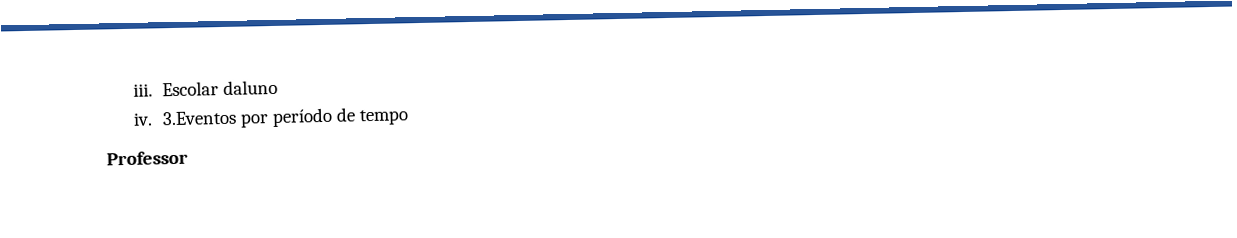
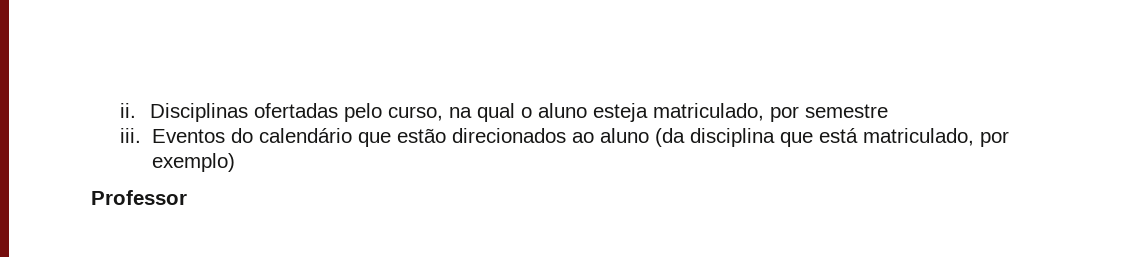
[133,79,279,97] [133,107,410,128] iii. Escolar daluno // iv. 3.Eventos por período de tempo -> [120,103,888,122] [120,128,1009,147] [151,153,235,172] ii. Disciplinas ofertadas pelo curso, na qual o aluno esteja matriculado, por semestre // iii. Eventos do calendário que estão direcionados ao aluno (da disciplina que está matriculado, por exemplo)

